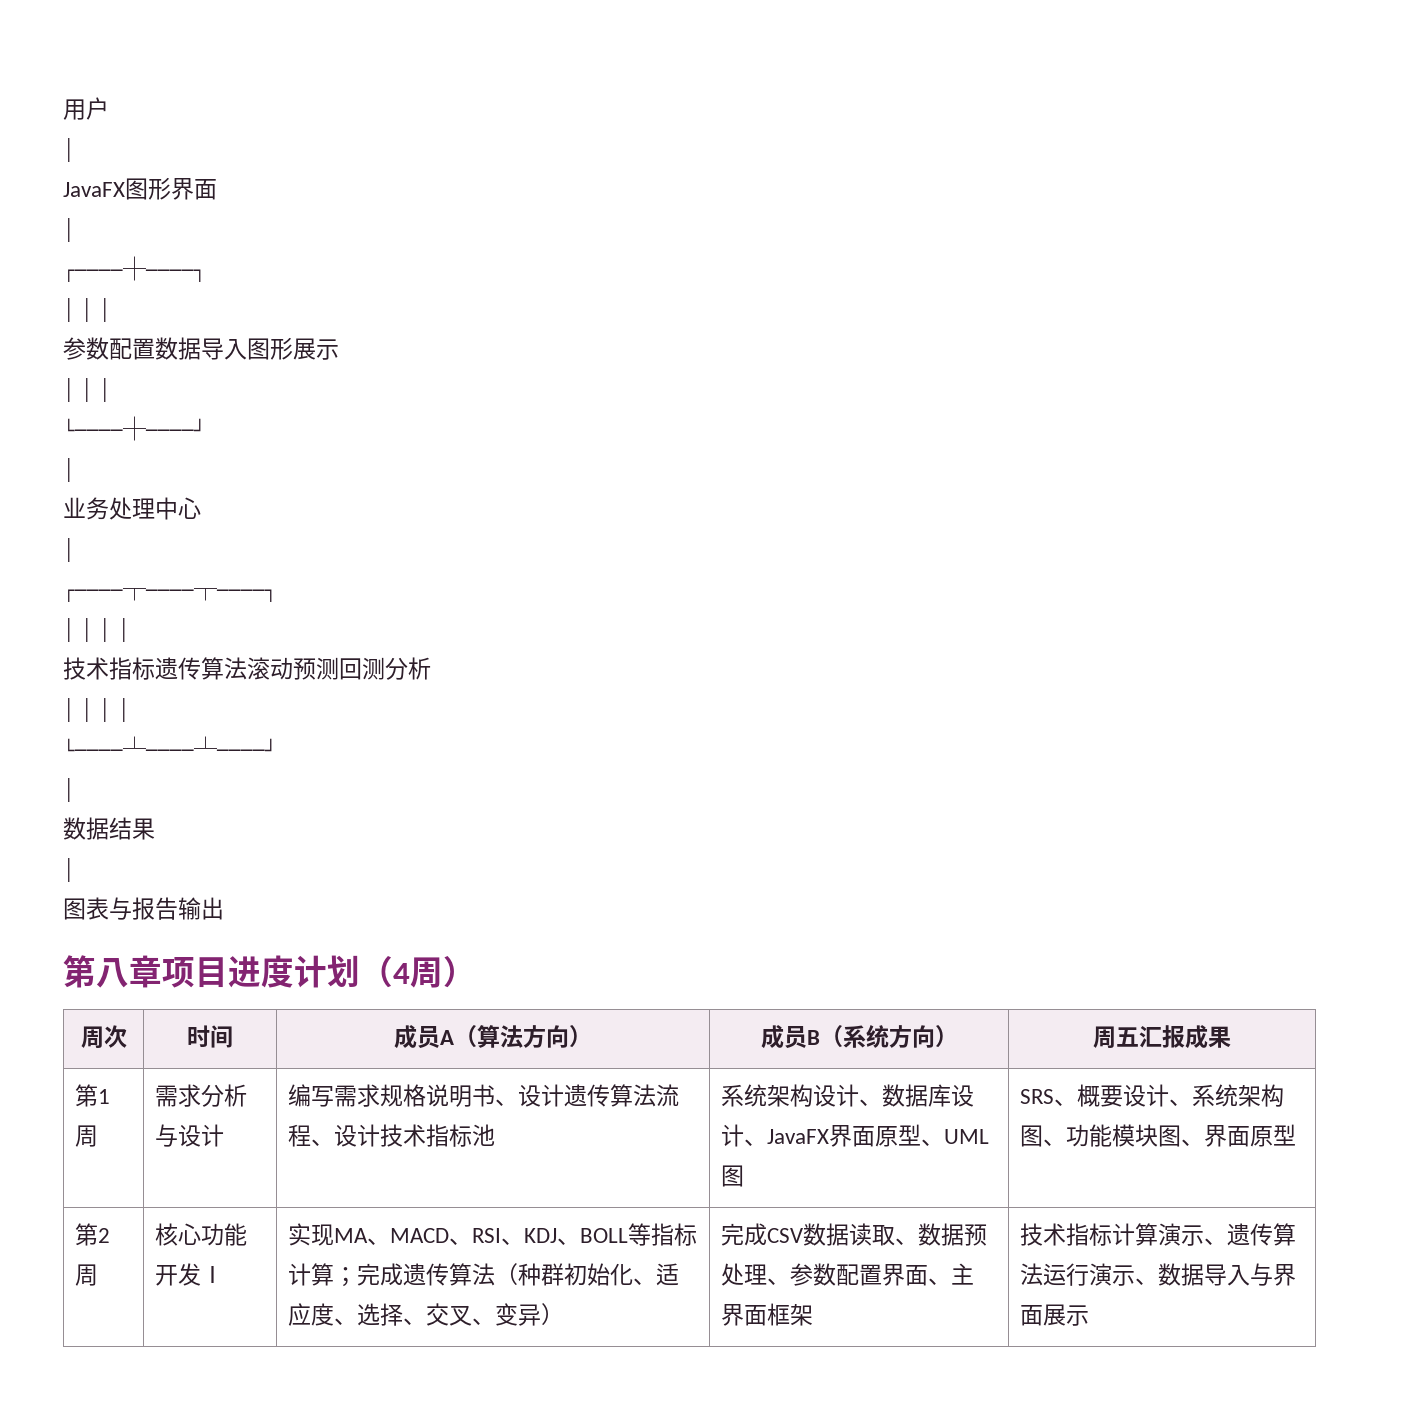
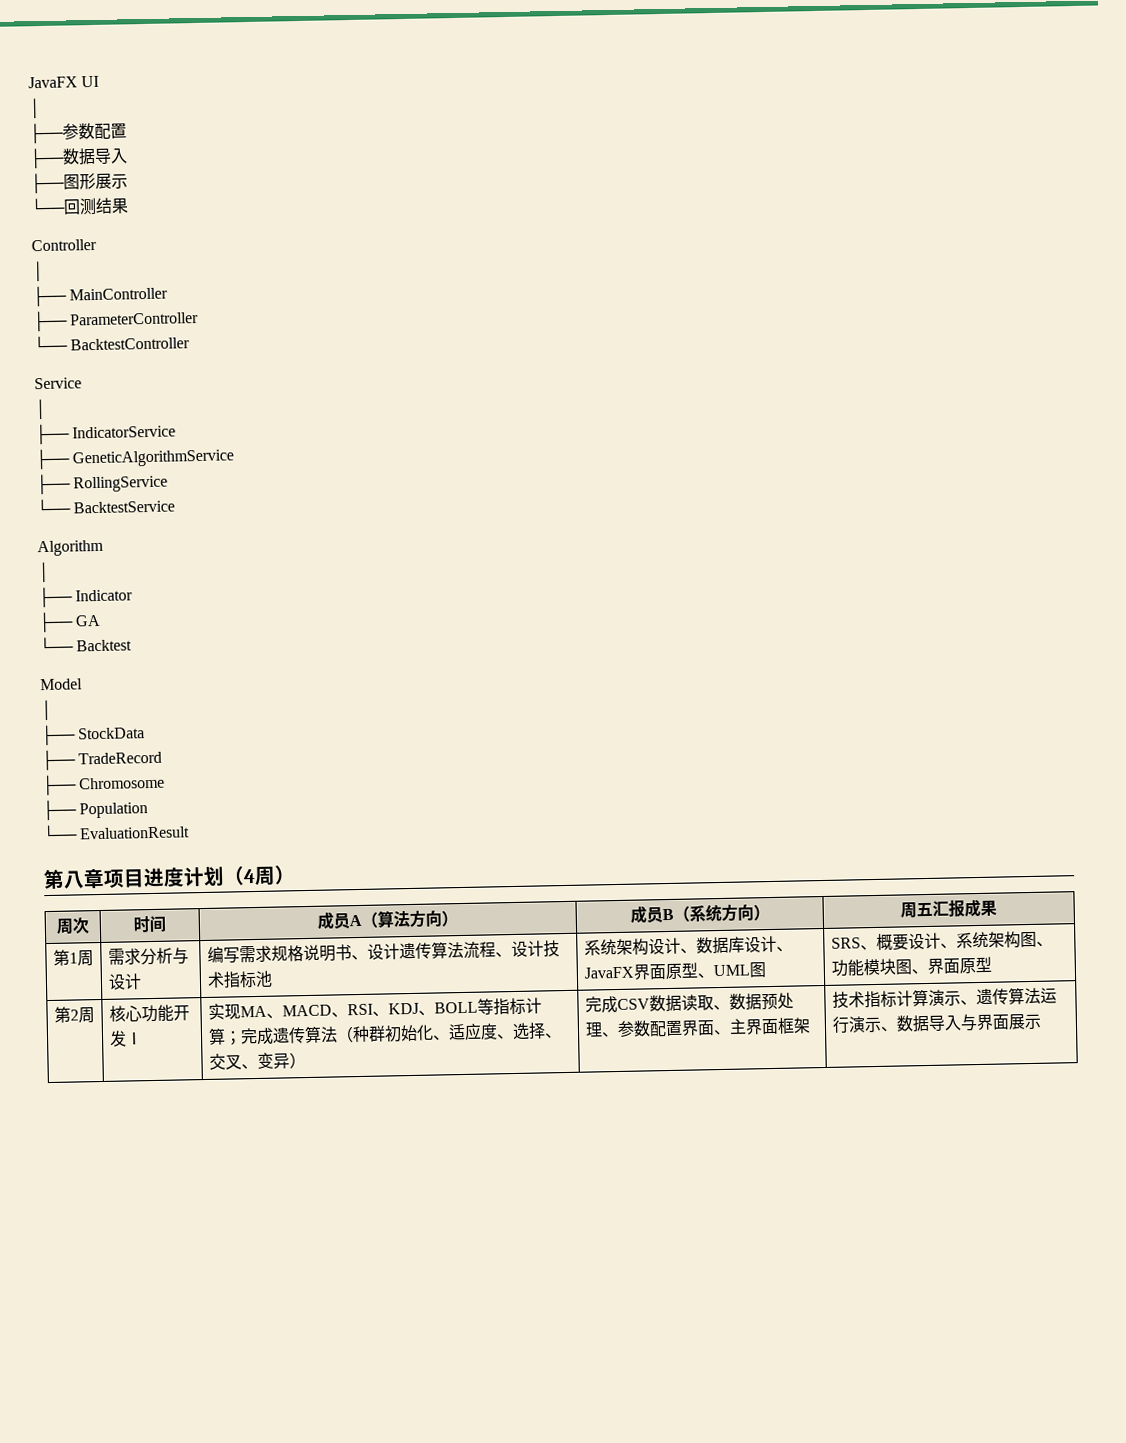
[63,97,109,120] [63,138,75,162] [63,177,217,200] [63,218,75,242] [63,256,206,282] [63,298,112,322] [63,337,247,360] 用户 // │ // JavaFX图形界面 // │ // ┌────┼────┐ // │ │ │ // 参数配置数据导入 -> [28,75,100,89] [28,98,41,119] [29,122,127,145] [29,147,128,170] [30,172,65,195] JavaFX UI // │ // ├──参数配置 // ├──数据导入 // ├──
[63,378,112,402] [63,416,206,441] [63,458,75,482] [63,497,201,520] [63,538,75,562] [63,588,277,602] [63,618,130,642] [63,657,431,680] [63,698,130,722] [63,736,277,757] [63,778,75,802] [63,817,155,840] [63,858,75,882] [63,897,224,920] │ │ │ // └────┼────┘ // │ // 业务处理中心 // │ // ┌────┬────┬────┐ // │ │ │ │ // 技术指标遗传算法滚动预测回测分析 // │ │ │ │ // └────┴────┴────┘ // │ // 数据结果 // │ // 图表与报告输出 -> [30,197,129,216] [31,238,97,252] [31,260,44,282] [32,285,169,308] [32,310,200,333] [33,335,191,352] [34,377,82,390] [34,398,47,420] [35,423,177,446] [35,448,235,471] [36,473,169,496] [36,498,176,515] [37,539,104,557] [37,561,50,583] [38,586,134,609] [38,611,102,634] [39,636,133,653] [40,678,83,691] [40,699,52,721] [40,724,146,747] [41,749,163,772] [41,774,166,797] [42,799,149,822] [42,824,191,841] └──回测结果 // Controller // │ // ├── MainController // ├── ParameterController // └── BacktestController // Service // │ // ├── IndicatorService // ├── GeneticAlgorithmService // ├── RollingService // └── BacktestService // Algorithm // │ // ├── Indicator // ├── GA // └── Backtest // Model // │ // ├── StockData // ├── TradeRecord // ├── Chromosome // ├── Population // └── EvaluationResult

